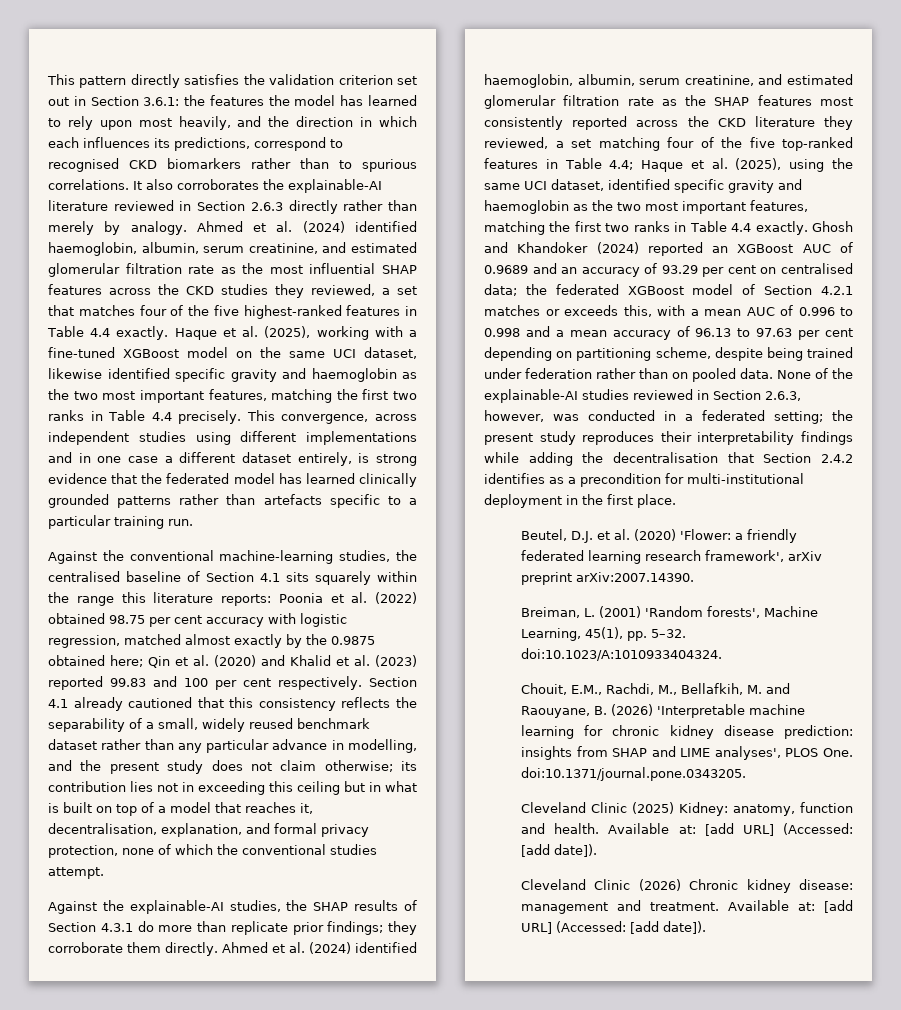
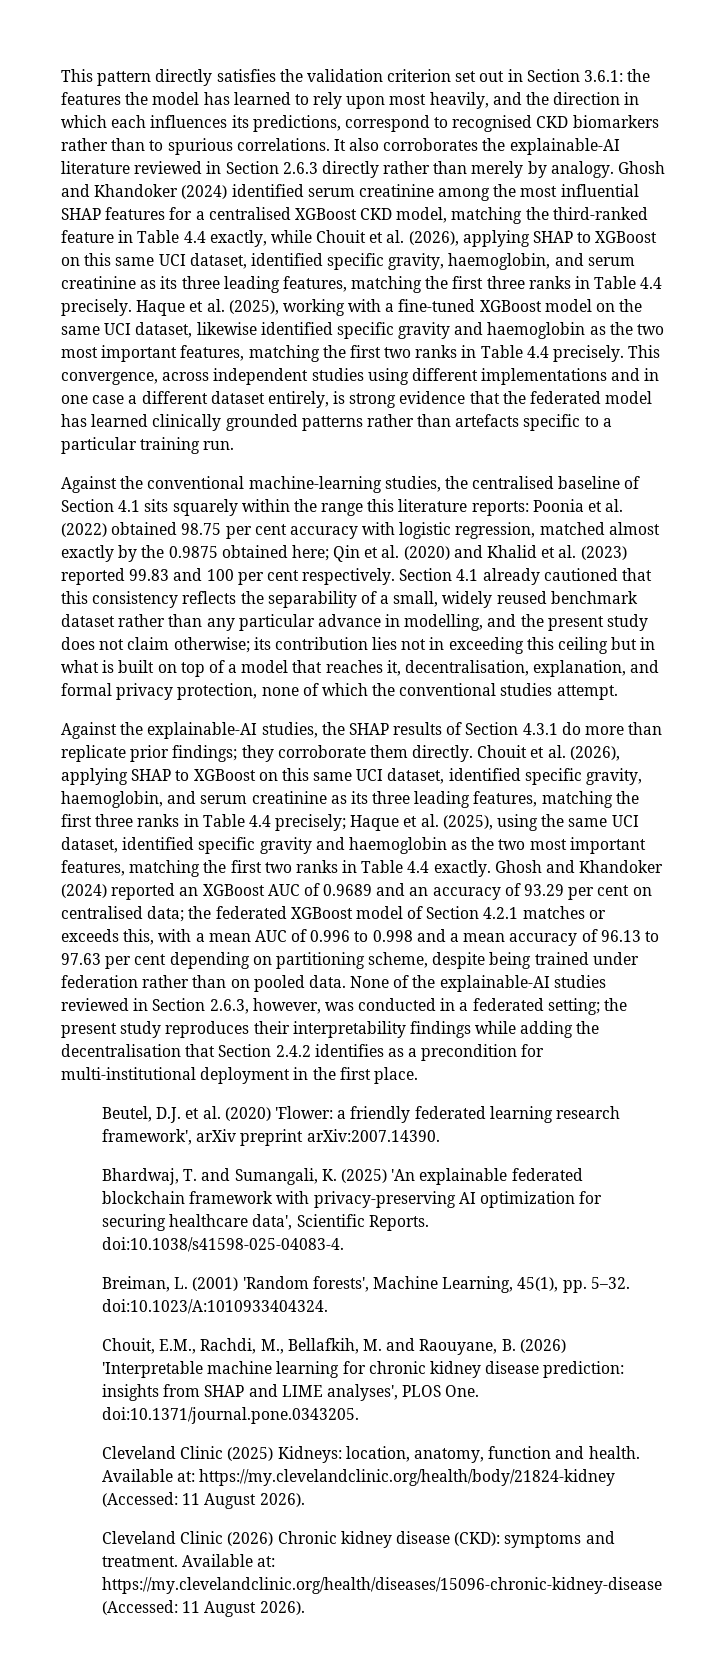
[196,221,417,233] [48,242,417,256] [48,263,236,277] Ahmed et al. (2024) identified haemoglobin, albumin, serum creatinine, and estimated glomerular filtration rate as -> [618,161,666,174] [61,184,491,201] Ghosh and Khandoker (2024) identified serum creatinine among
[109,284,417,298] [48,305,417,319] [47,326,169,340] across the CKD studies they reviewed, a set that matches four of the five highest-ranked features in Table 4.4 exactly. -> [169,207,648,224] [61,230,658,247] [61,253,635,270] [61,276,663,293] [61,299,132,316] for a centralised XGBoost CKD model, matching the third-ranked feature in Table 4.4 exactly, while Chouit et al. (2026), applying SHAP to XGBoost on this same UCI dataset, identified specific gravity, haemoglobin, and serum creatinine as its three leading features, matching the first three ranks in Table 4.4 precisely.
[221,942,417,954] [484,74,853,88] [484,95,853,109] [484,116,853,130] [484,137,853,151] [484,158,634,170] Ahmed et al. (2024) identified haemoglobin, albumin, serum creatinine, and estimated glomerular filtration rate as the SHAP features most consistently reported across the CKD literature they reviewed, a set matching four of the five top-ranked features in Table 4.4; -> [477,745,620,761] [61,768,643,785] [61,791,639,808] [61,814,347,831] Chouit et al. (2026), applying SHAP to XGBoost on this same UCI dataset, identified specific gravity, haemoglobin, and serum creatinine as its three leading features, matching the first three ranks in Table 4.4 precisely;
(695, 577) none -> [102,1168,583,1185] [102,1191,603,1208] [102,1214,429,1231] [102,1237,345,1252] // Bhardwaj, T. and Sumangali, K. (2025) 'An explainable federated blockchain framework with privacy-preserving AI optimization for securing healthcare data', Scientific Reports. doi:10.1038/s41598-025-04083-4.
[679,802,729,816] Kidney: -> [277,1446,410,1463] Kidneys: location,
[704,823,853,836] [521,844,598,857] [add URL] (Accessed: [add date]). -> [199,1469,616,1486] [102,1492,305,1509] https://my.clevelandclinic.org/health/body/21824-kidney (Accessed: 11 August 2026).
[799,879,853,890] [521,902,609,914] disease: management -> [396,1531,582,1548] disease (CKD): symptoms
[824,900,853,913] [521,921,707,934] [add URL] (Accessed: [add date]). -> [102,1577,663,1594] [102,1600,305,1617] https://my.clevelandclinic.org/health/diseases/15096-chronic-kidney-disease (Accessed: 11 August 2026).

